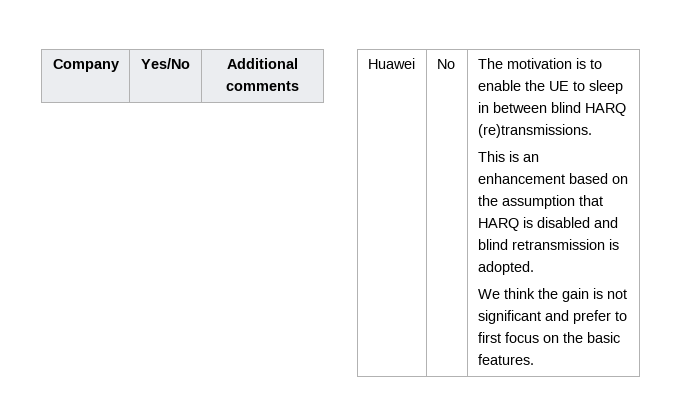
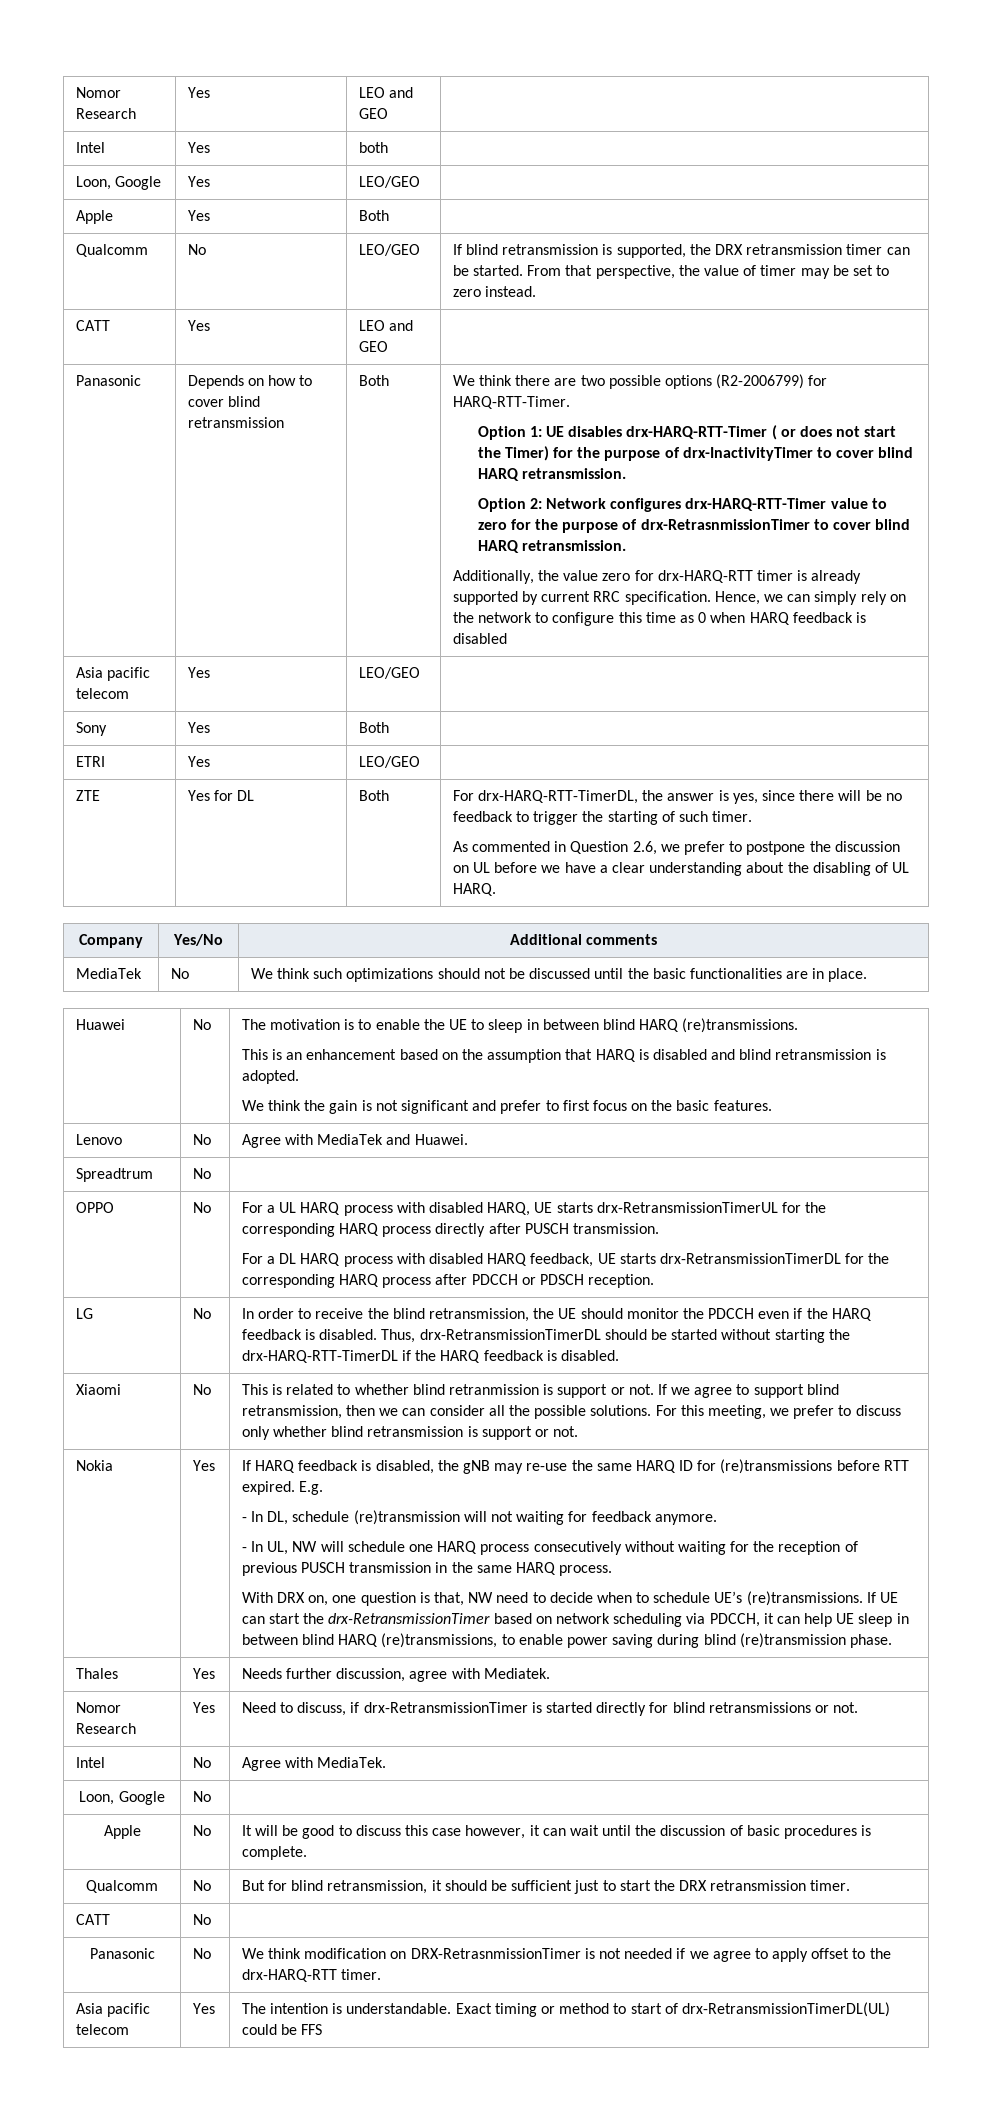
[52,59,119,72] [141,58,190,69] [227,58,298,69] [226,81,299,91] Company | Yes/No | Additional comments -> [75,87,121,98] [75,108,136,119] [187,87,210,98] [358,87,414,98] [358,108,388,119] [75,142,105,153] [187,142,210,153] [358,142,388,153] [75,176,162,190] [187,176,210,187] [358,176,420,188] [75,210,113,224] [187,210,210,221] [358,210,389,221] [75,244,148,257] [187,244,206,255] [358,244,420,256] [452,244,910,258] [452,265,890,279] [452,286,537,297] [75,320,110,331] [187,320,210,331] [358,320,414,331] [358,341,388,352] [75,375,141,386] [187,375,313,389] [187,396,261,407] [187,417,284,428] [358,375,389,386] [452,374,828,389] [452,396,570,409] [477,425,897,440] [477,446,914,461] [477,468,626,481] [477,498,887,512] [477,519,911,533] [477,540,626,553] [452,570,862,584] [452,591,906,605] [452,612,866,626] [452,633,507,644] [75,667,151,681] [75,688,129,699] [187,667,210,678] [358,667,420,679] [75,722,107,736] [187,722,210,733] [358,722,389,733] [75,756,105,767] [187,756,210,767] [358,756,420,768] [75,790,100,801] [187,790,255,801] [358,790,389,801] [452,790,902,804] [452,811,753,825] [452,841,900,855] [452,862,910,876] [452,883,496,896] [79,934,143,948] [173,934,223,946] [509,934,658,945] [75,968,142,979] [170,968,189,979] [250,968,868,982] Nomor Research | Yes | LEO and GEO | // Intel | Yes | both | // Loon, Google | Yes | LEO/GEO | // Apple | Yes | Both | // Qualcomm | No | LEO/GEO | If blind retransmission is supported, the DRX retransmission timer can be started. From that perspective, the value of timer may be set to zero instead. // CATT | Yes | LEO and GEO | // Panasonic | Depends on how to cover blind retransmission | Both | We think there are two possible options (R2-2006799) for HARQ-RTT-Timer. // Option 1: UE disables drx-HARQ-RTT-Timer ( or does not start the Timer) for the purpose of drx-InactivityTimer to cover blind HARQ retransmission. // Option 2: Network configures drx-HARQ-RTT-Timer value to zero for the purpose of drx-RetrasnmissionTimer to cover blind HARQ retransmission. // Additionally, the value zero for drx-HARQ-RTT timer is already supported by current RRC specification. Hence, we can simply rely on the network to configure this time as 0 when HARQ feedback is disabled // Asia pacific telecom | Yes | LEO/GEO | // Sony | Yes | Both | // ETRI | Yes | LEO/GEO | // ZTE | Yes for DL | Both | For drx-HARQ-RTT-TimerDL, the answer is yes, since there will be no feedback to trigger the starting of such timer. // As commented in Question 2.6, we prefer to postpone the discussion on UL before we have a clear understanding about the disabling of UL HARQ. // Company | Yes/No | Additional comments // MediaTek | No | We think such optimizations should not be discussed until the basic functionalities are in place.
(534, 359) none -> [75,1134,122,1145] [192,1134,211,1145] [241,1134,468,1148] [75,1168,153,1182] [192,1168,211,1179] [75,1202,114,1213] [192,1202,211,1213] [241,1202,827,1216] [241,1223,660,1237] [241,1253,890,1267] [241,1274,655,1288] [75,1308,93,1319] [192,1308,211,1319] [241,1308,872,1322] [241,1329,850,1343] [241,1350,620,1363] [75,1384,121,1395] [192,1384,211,1395] [241,1384,839,1398] [241,1405,901,1419] [241,1426,579,1440] [75,1460,113,1471] [192,1460,215,1471] [241,1459,909,1474] [241,1481,324,1495] [241,1510,717,1525] [241,1541,858,1555] [241,1562,613,1576] [241,1591,899,1606] [241,1613,909,1627] [241,1633,892,1648] [75,1668,118,1679] [192,1668,215,1679] [241,1668,550,1682] [75,1702,121,1713] [75,1723,136,1734] [192,1702,215,1713] [241,1702,859,1716] [75,1757,105,1768] [192,1757,211,1768] [241,1757,387,1771] [79,1791,165,1805] [192,1791,211,1802] [103,1825,141,1839] [192,1825,211,1836] [241,1825,872,1839] [241,1846,307,1860] [86,1880,158,1893] [192,1880,211,1891] [241,1880,851,1894] [75,1914,110,1925] [192,1914,211,1925] [89,1948,155,1959] [192,1948,211,1959] [241,1948,891,1962] [241,1969,382,1982] [75,2003,151,2017] [75,2024,129,2035] [192,2003,215,2014] [241,2002,890,2017] [241,2024,323,2035] // Lenovo | No | Agree with MediaTek and Huawei. // Spreadtrum | No | // OPPO | No | For a UL HARQ process with disabled HARQ, UE starts drx-RetransmissionTimerUL for the corresponding HARQ process directly after PUSCH transmission. // For a DL HARQ process with disabled HARQ feedback, UE starts drx-RetransmissionTimerDL for the corresponding HARQ process after PDCCH or PDSCH reception. // LG | No | In order to receive the blind retransmission, the UE should monitor the PDCCH even if the HARQ feedback is disabled. Thus, drx-RetransmissionTimerDL should be started without starting the drx-HARQ-RTT-TimerDL if the HARQ feedback is disabled. // Xiaomi | No | This is related to whether blind retranmission is support or not. If we agree to support blind retransmission, then we can consider all the possible solutions. For this meeting, we prefer to discuss only whether blind retransmission is support or not. // Nokia | Yes | If HARQ feedback is disabled, the gNB may re-use the same HARQ ID for (re)transmissions before RTT expired. E.g. // - In DL, schedule (re)transmission will not waiting for feedback anymore. // - In UL, NW will schedule one HARQ process consecutively without waiting for the reception of previous PUSCH transmission in the same HARQ process. // With DRX on, one question is that, NW need to decide when to schedule UE’s (re)transmissions. If UE can start the drx-RetransmissionTimer based on network scheduling via PDCCH, it can help UE sleep in between blind HARQ (re)transmissions, to enable power saving during blind (re)transmission phase. // Thales | Yes | Needs further discussion, agree with Mediatek. // Nomor Research | Yes | Need to discuss, if drx-RetransmissionTimer is started directly for blind retransmissions or not. // Intel | No | Agree with MediaTek. // Loon, Google | No | // Apple | No | It will be good to discuss this case however, it can wait until the discussion of basic procedures is complete. // Qualcomm | No | But for blind retransmission, it should be sufficient just to start the DRX retransmission timer. // CATT | No | // Panasonic | No | We think modification on DRX-RetrasnmissionTimer is not needed if we agree to apply offset to the drx-HARQ-RTT timer. // Asia pacific telecom | Yes | The intention is understandable. Exact timing or method to start of drx-RetransmissionTimerDL(UL) could be FFS

